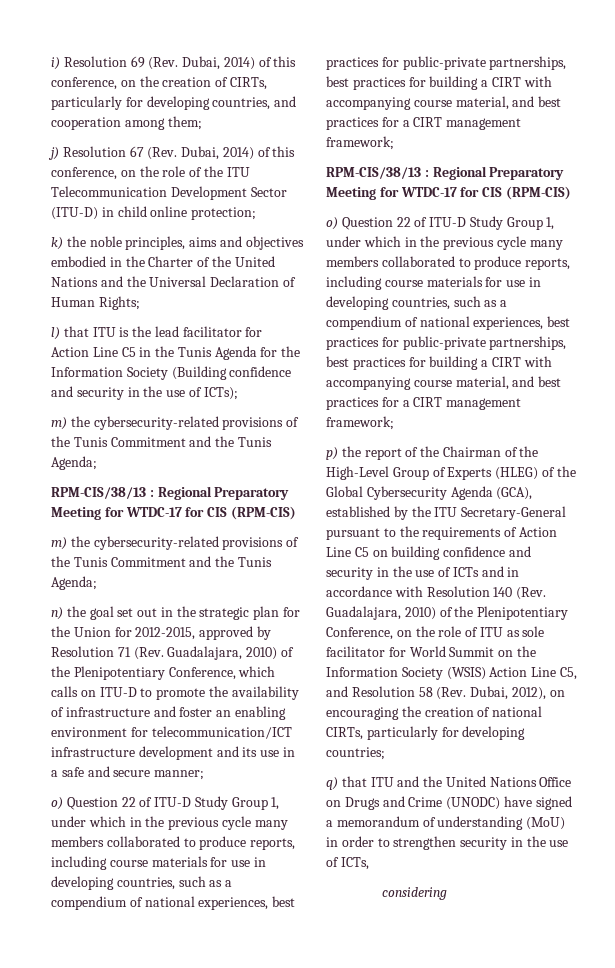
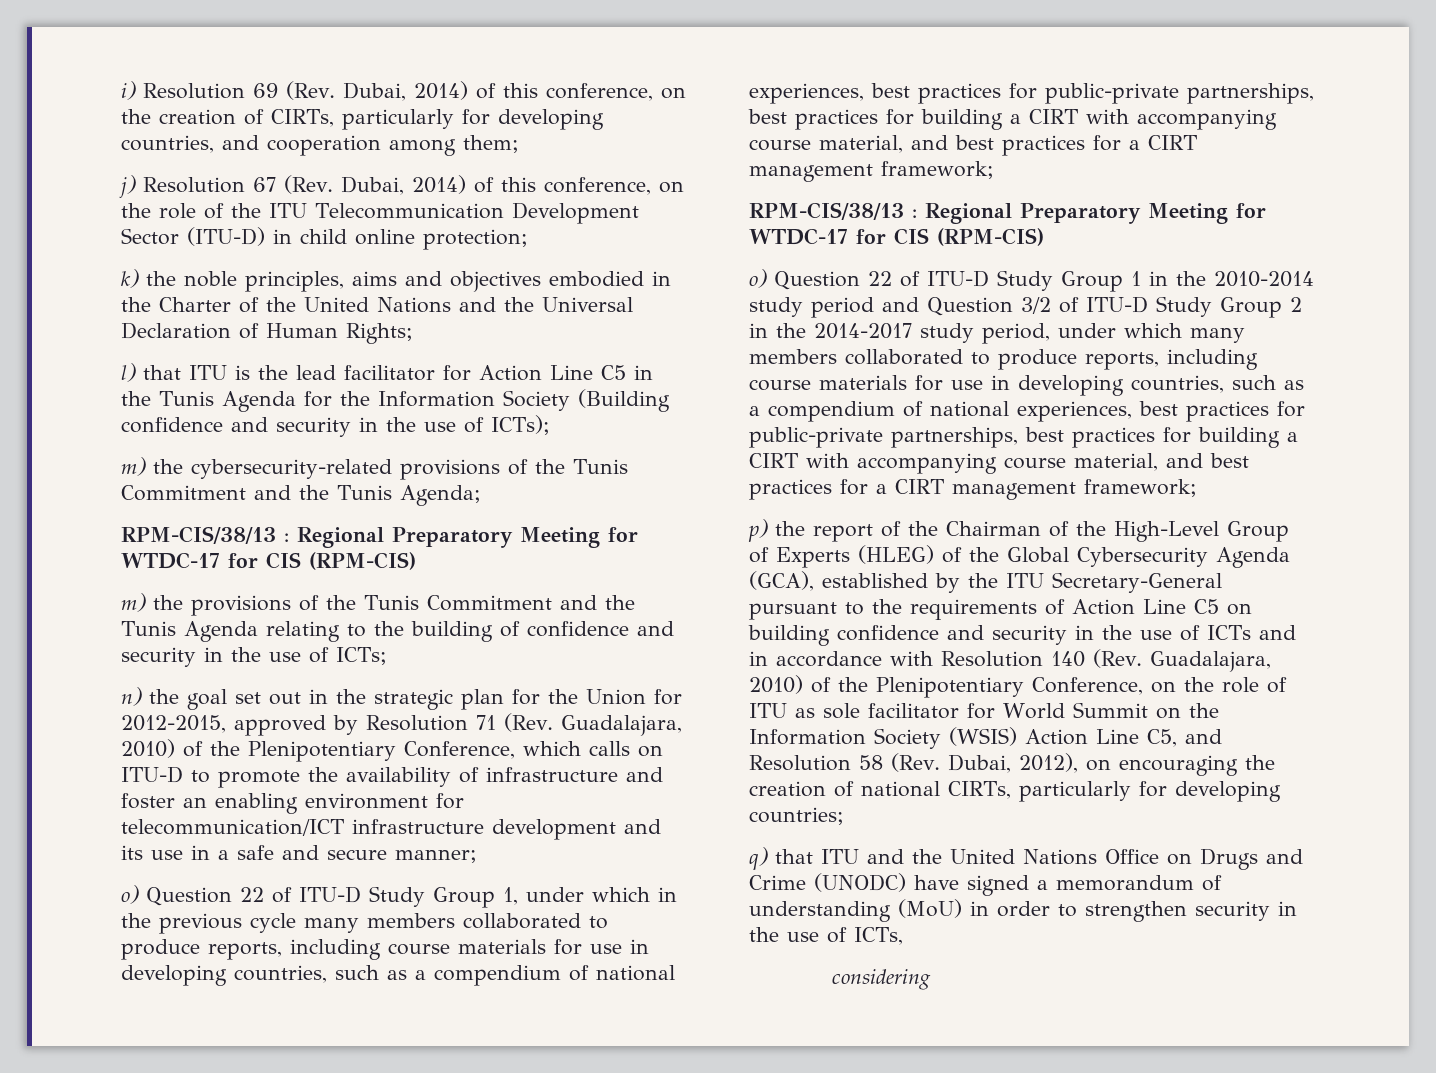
[93,536,300,550] [51,556,272,567] [51,576,97,590] cybersecurity-related provisions of the Tunis Commitment and the Tunis Agenda; -> [191,595,635,616] [121,621,674,642] [121,647,387,667] provisions of the Tunis Commitment and the Tunis Agenda relating to the building of confidence and security in the use of ICTs;
[546,217,555,230] [326,236,526,250] 1, under which in the previous cycle -> [1131,271,1314,287] [749,296,1302,318] [749,323,1182,344] 1 in the 2010-2014 study period and Question 3/2 of ITU-D Study Group 2 in the 2014-2017 study period, under which

